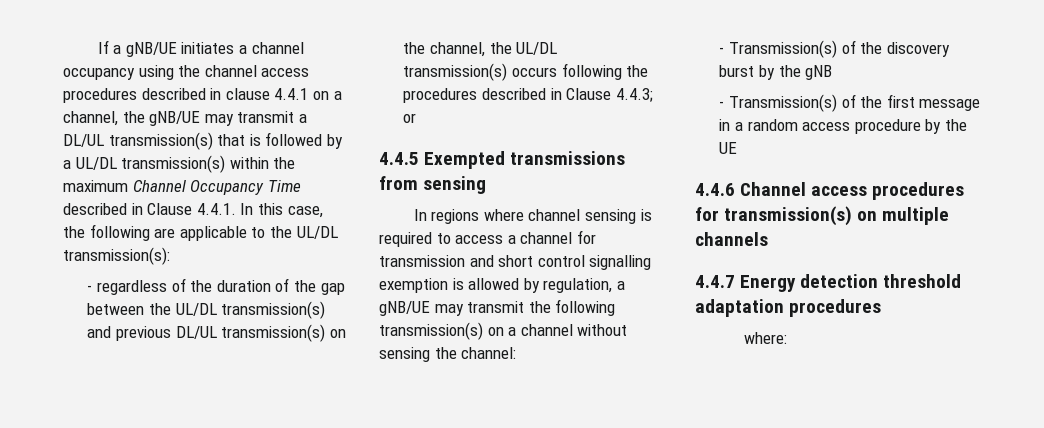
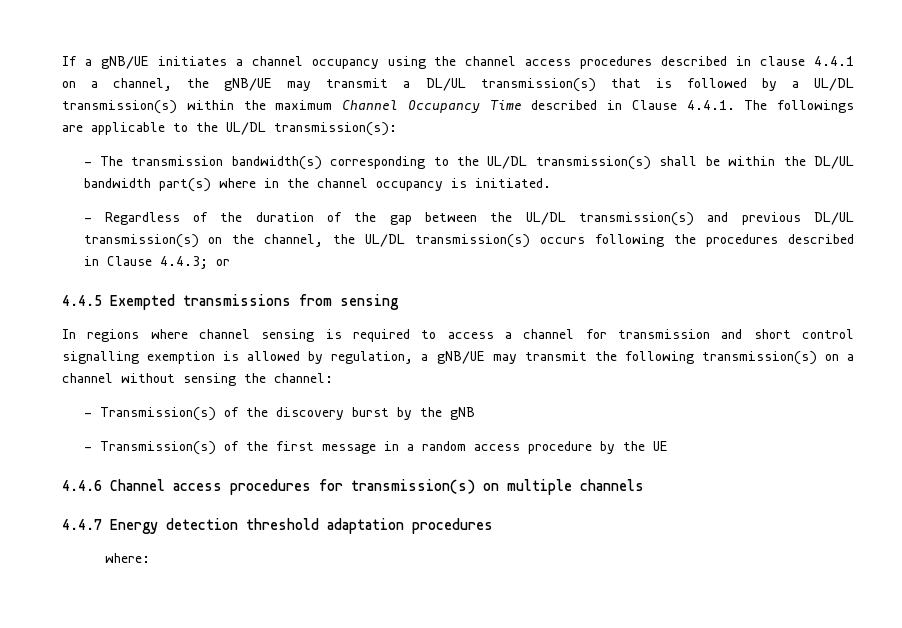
[240,203,323,218] [63,224,150,241] In this case, the following -> [744,100,854,113] The followings
[96,280,167,295] regardless -> [99,156,854,170] [83,178,551,192] [83,212,180,225] The transmission bandwidth(s) corresponding to the UL/DL transmission(s) shall be within the DL/UL bandwidth part(s) where in the channel occupancy is initiated. // - Regardless

